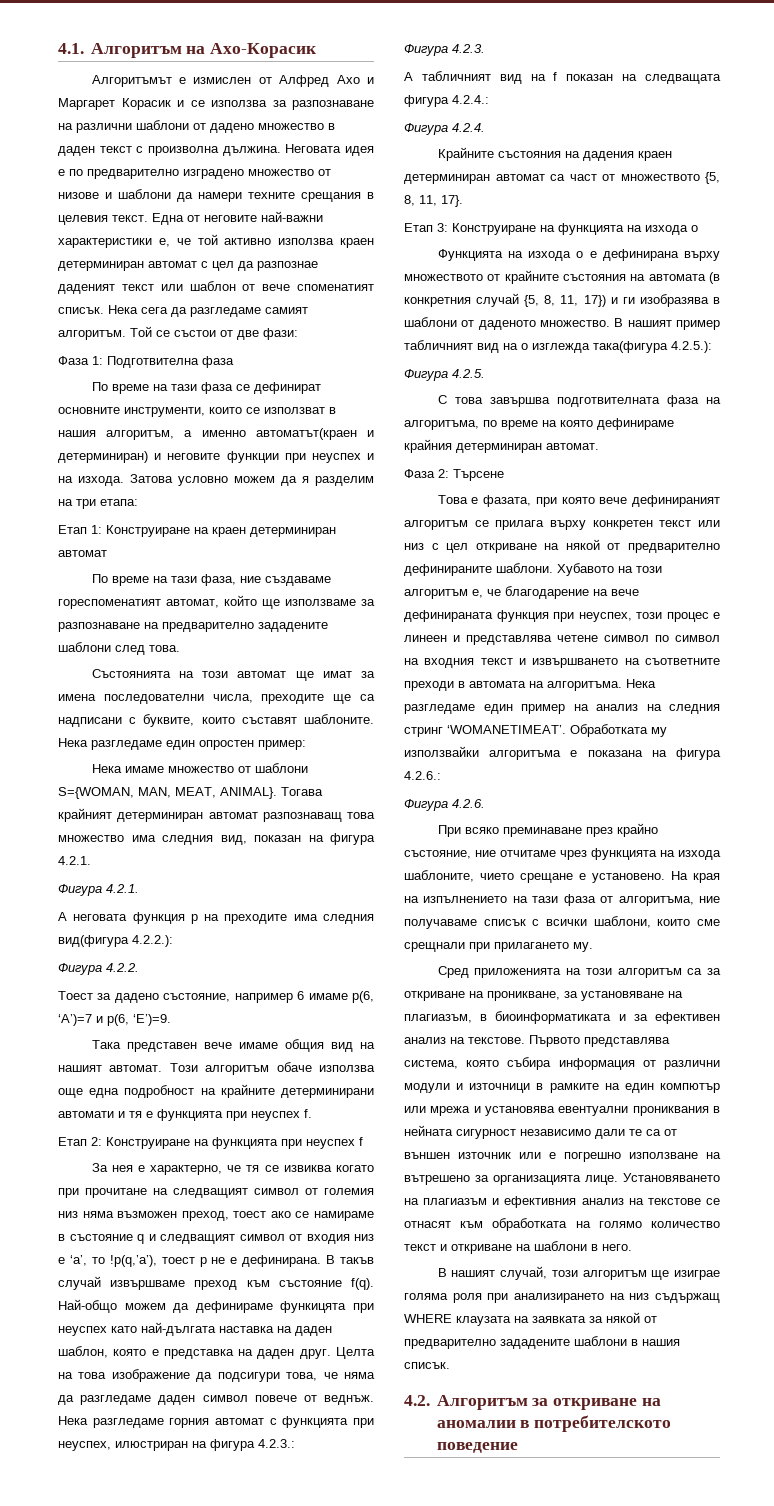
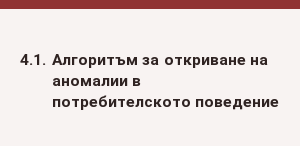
[186,43,317,58] [91,75,374,87] [58,98,374,110] [58,120,335,133] [58,144,374,156] [58,169,331,179] [58,189,374,202] [58,211,323,225] [58,234,374,248] [58,261,318,271] [58,281,374,294] [58,305,308,317] [58,326,298,340] [58,356,234,368] [91,382,321,394] [58,407,336,417] [58,428,374,440] [58,451,374,463] [58,474,374,486] [58,499,138,509] [58,525,336,537] [58,550,107,557] [91,574,331,586] [58,595,375,609] [58,622,328,632] [58,642,180,655] [91,669,375,681] [58,694,376,704] [58,714,374,727] [58,738,306,750] [91,763,308,773] [58,787,323,799] [58,808,375,822] [58,833,375,845] [58,856,91,865] [58,884,139,896] [58,912,374,924] [58,935,173,947] [58,963,139,975] [58,991,374,1003] [58,1014,171,1026] [91,1039,375,1052] [58,1062,375,1075] [58,1084,374,1098] [58,1109,312,1121] [58,1137,363,1149] [91,1163,375,1175] [58,1188,374,1198] [58,1211,375,1221] [58,1234,374,1244] [58,1255,374,1267] [58,1276,374,1290] [58,1299,374,1313] [58,1322,332,1336] [58,1346,375,1359] [58,1369,375,1382] [58,1395,374,1405] [58,1416,374,1428] [58,1439,295,1451] [404,44,485,56] [404,71,721,84] [404,95,489,107] [404,123,485,135] [437,147,672,161] [404,172,720,184] [404,195,463,207] [404,223,698,235] [437,249,720,261] [404,270,720,284] [404,293,720,307] [404,317,720,330] [404,340,712,353] [404,369,485,381] [437,395,721,407] [404,418,674,430] [404,439,599,453] [404,469,504,481] [437,495,720,507] [404,520,720,530] [404,539,720,553] [404,563,662,576] [404,586,639,599] [404,610,720,622] [404,635,720,645] [404,658,720,668] [404,679,656,691] [404,704,720,714] [404,724,667,737] [404,746,721,760] [404,771,441,780] [404,799,485,811] [437,823,658,837] [404,848,721,860] [404,870,720,883] [404,894,720,906] [404,916,720,929] [404,942,593,952] [437,966,721,978] [404,991,683,1001] [404,1011,720,1024] [404,1035,670,1047] [404,1057,720,1070] [404,1083,720,1093] [404,1106,720,1116] [404,1125,677,1139] [404,1152,721,1162] [404,1173,720,1185] [404,1196,720,1208] [404,1218,720,1231] [404,1241,632,1254] [437,1266,720,1280] [404,1293,720,1303] [404,1312,657,1326] [404,1336,680,1349] [404,1362,450,1369] [404,1395,528,1410] на Ахо-Корасик // Алгоритъмът е измислен от Алфред Ахо и Маргарет Корасик и се използва за разпознаване на различни шаблони от дадено множество в даден текст с произволна дължина. Неговата идея е по предварително изградено множество от низове и шаблони да намери техните срещания в целевия текст. Една от неговите най-важни характеристики е, че той активно използва краен детерминиран автомат с цел да разпознае даденият текст или шаблон от вече споменатият списък. Нека сега да разгледаме самият алгоритъм. Той се състои от две фази: // Фаза 1: Подготвителна фаза // По време на тази фаза се дефинират основните инструменти, които се използват в нашия алгоритъм, а именно автоматът(краен и детерминиран) и неговите функции при неуспех и на изхода. Затова условно можем да я разделим на три етапа: // Етап 1: Конструиране на краен детерминиран автомат // По време на тази фаза, ние създаваме гореспоменатият автомат, който ще използваме за разпознаване на предварително зададените шаблони след това. // Състоянията на този автомат ще имат за имена последователни числа, преходите ще са надписани с буквите, които съставят шаблоните. Нека разгледаме един опростен пример: // Нека имаме множество от шаблони S={WOMAN, MAN, MEAT, ANIMAL}. Тогава крайният детерминиран автомат разпознаващ това множество има следния вид, показан на фигура 4.2.1. // Фигура 4.2.1. // А неговата функция p на преходите има следния вид(фигура 4.2.2.): // Фигура 4.2.2. // Тоест за дадено състояние, например 6 имаме p(6, ‘A’)=7 и p(6, ‘E’)=9. // Така представен вече имаме общия вид на нашият автомат. Този алгоритъм обаче използва още една подробност на крайните детерминирани автомати и тя е функцията при неуспех f. // Етап 2: Конструиране на функцията при неуспех f // За нея е характерно, че тя се извиква когато при прочитане на следващият символ от големия низ няма възможен преход, тоест ако се намираме в състояние q и следващият символ от входия низ е ‘a’, то !p(q,’a’), тоест p не е дефинирана. В такъв случай извършваме преход към състояние f(q). Най-общо можем да дефинираме функицята при неуспех като най-дългата наставка на даден шаблон, която е представка на даден друг. Целта на това изображение да подсигури това, че няма да разгледаме даден символ повече от веднъж. Нека разгледаме горния автомат с функцията при неуспех, илюстриран на фигура 4.2.3.: // Фигура 4.2.3. // А табличният вид на f показан на следващата фигура 4.2.4.: // Фигура 4.2.4. // Крайните състояния на дадения краен детерминиран автомат са част от множеството {5, 8, 11, 17}. // Етап 3: Конструиране на функцията на изхода o // Функцията на изхода o e дефинирана върху множеството от крайните състояния на автомата (в конкретния случай {5, 8, 11, 17}) и ги изобразява в шаблони от даденото множество. В нашият пример табличният вид на o изглежда така(фигура 4.2.5.): // Фигура 4.2.5. // С това завършва подготвителната фаза на алгоритъма, по време на която дефинираме крайния детерминиран автомат. // Фаза 2: Търсене // Това е фазата, при която вече дефинираният алгоритъм се прилага върху конкретен текст или низ с цел откриване на някой от предварително дефинираните шаблони. Хубавото на този алгоритъм е, че благодарение на вече дефинираната функция при неуспех, този процес е линеен и представлява четене символ по символ на входния текст и извършването на съответните преходи в автомата на алгоритъма. Нека разгледаме един пример на анализ на следния стринг ‘WOMANETIMEAT’. Обработката му използвайки алгоритъма е показана на фигура 4.2.6.: // Фигура 4.2.6. // При всяко преминаване през крайно състояние, ние отчитаме чрез функцията на изхода шаблоните, чието срещане е установено. На края на изпълнението на тази фаза от алгоритъма, ние получаваме списък с всички шаблони, които сме срещнали при прилагането му. // Сред приложенията на този алгоритъм са за откриване на проникване, за установяване на плагиазъм, в биоинформатиката и за ефективен анализ на текстове. Първото представлява система, която събира информация от различни модули и източници в рамките на един компютър или мрежа и установява евентуални прониквания в нейната сигурност независимо дали те са от външен източник или е погрешно използване на вътрешено за организацията лице. Установяването на плагиазъм и ефективния анализ на текстове се отнасят към обработката на голямо количество текст и откриване на шаблони в него. // В нашият случай, този алгоритъм ще изиграе голяма роля при анализирането на низ съдържащ WHERE клаузата на заявката за някой от предварително зададените шаблони в нашия списък. // 4.2. Алгоритъм -> (139, 61) none

